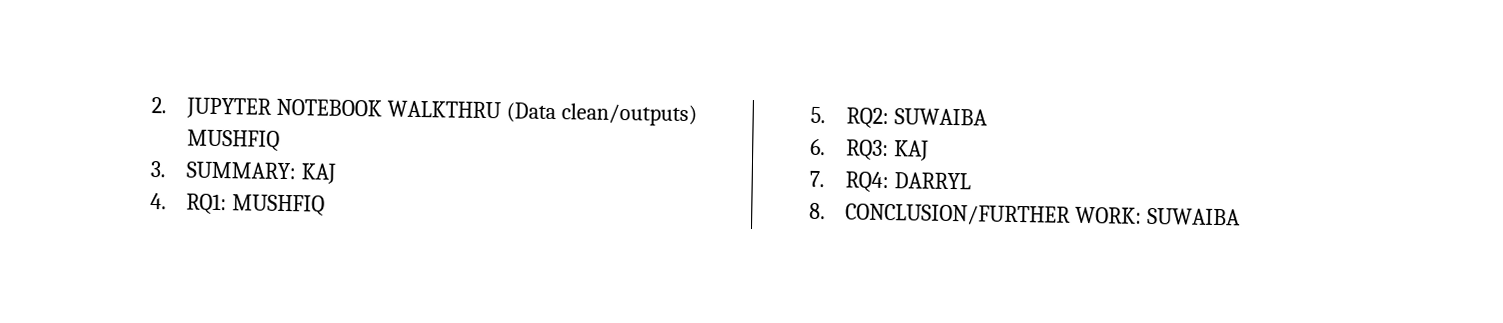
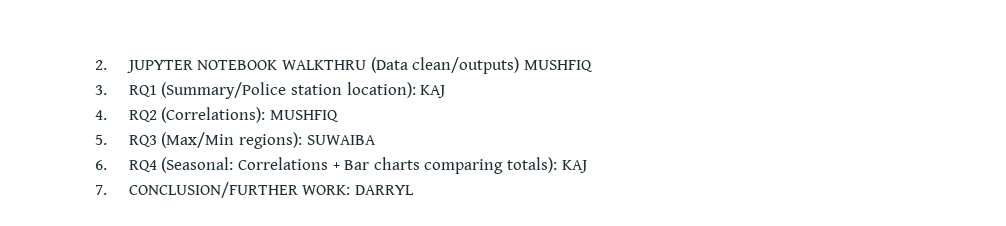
[185,161,296,180] SUMMARY: -> [128,82,416,99] RQ1 (Summary/Police station location):
[185,193,227,215] RQ1: -> [128,107,266,123] RQ2 (Correlations):
[845,107,889,129] RQ2: -> [128,132,303,149] RQ3 (Max/Min regions):
[845,139,929,161] [809,170,971,193] [809,202,827,220] RQ3: KAJ // 7. RQ4: DARRYL // 8. -> [128,157,587,174] [94,185,107,195] RQ4 (Seasonal: Correlations + Bar charts comparing totals): KAJ // 7.
[1146,207,1241,226] SUWAIBA -> [355,185,415,195] DARRYL

